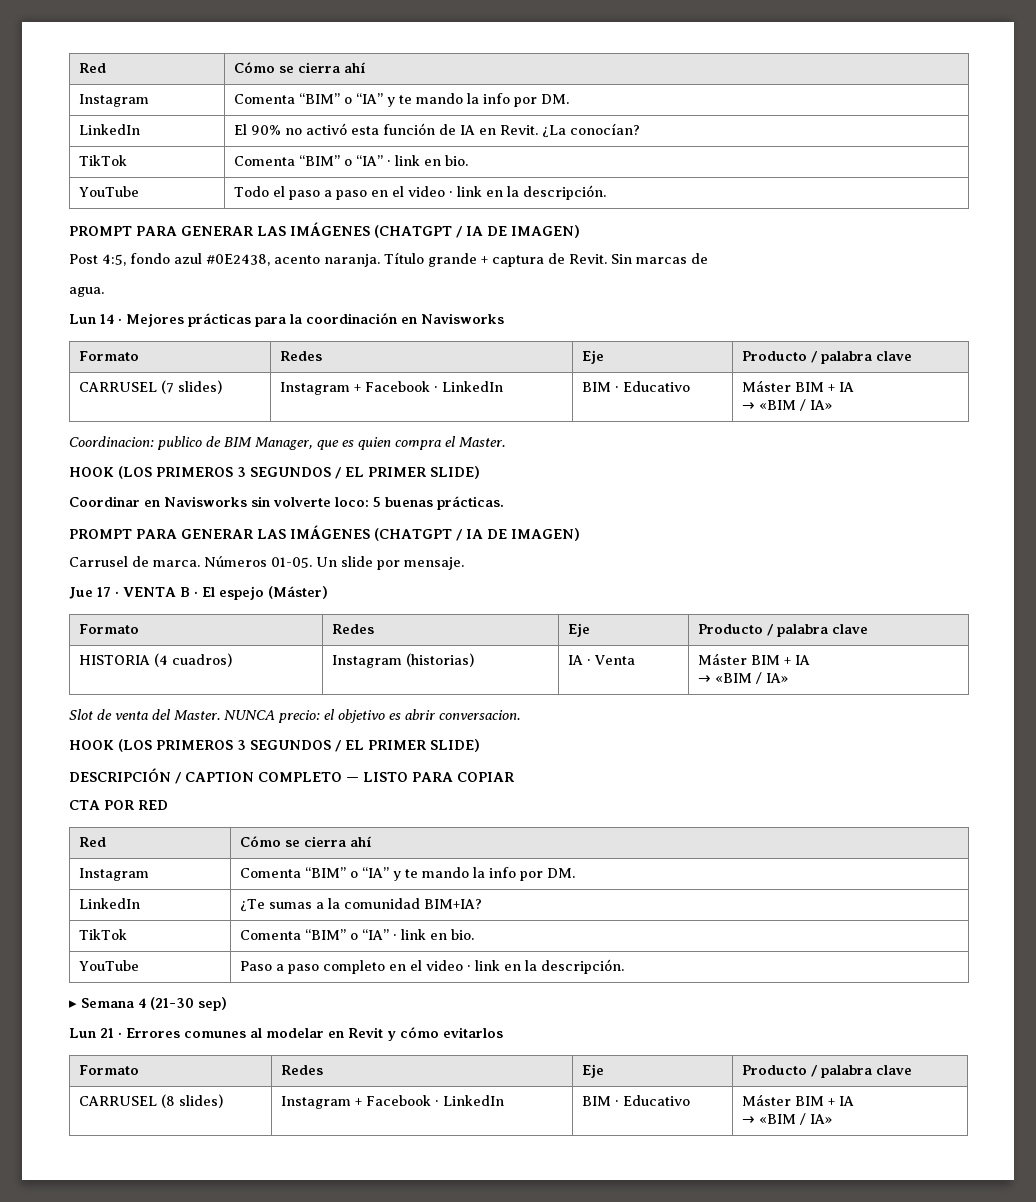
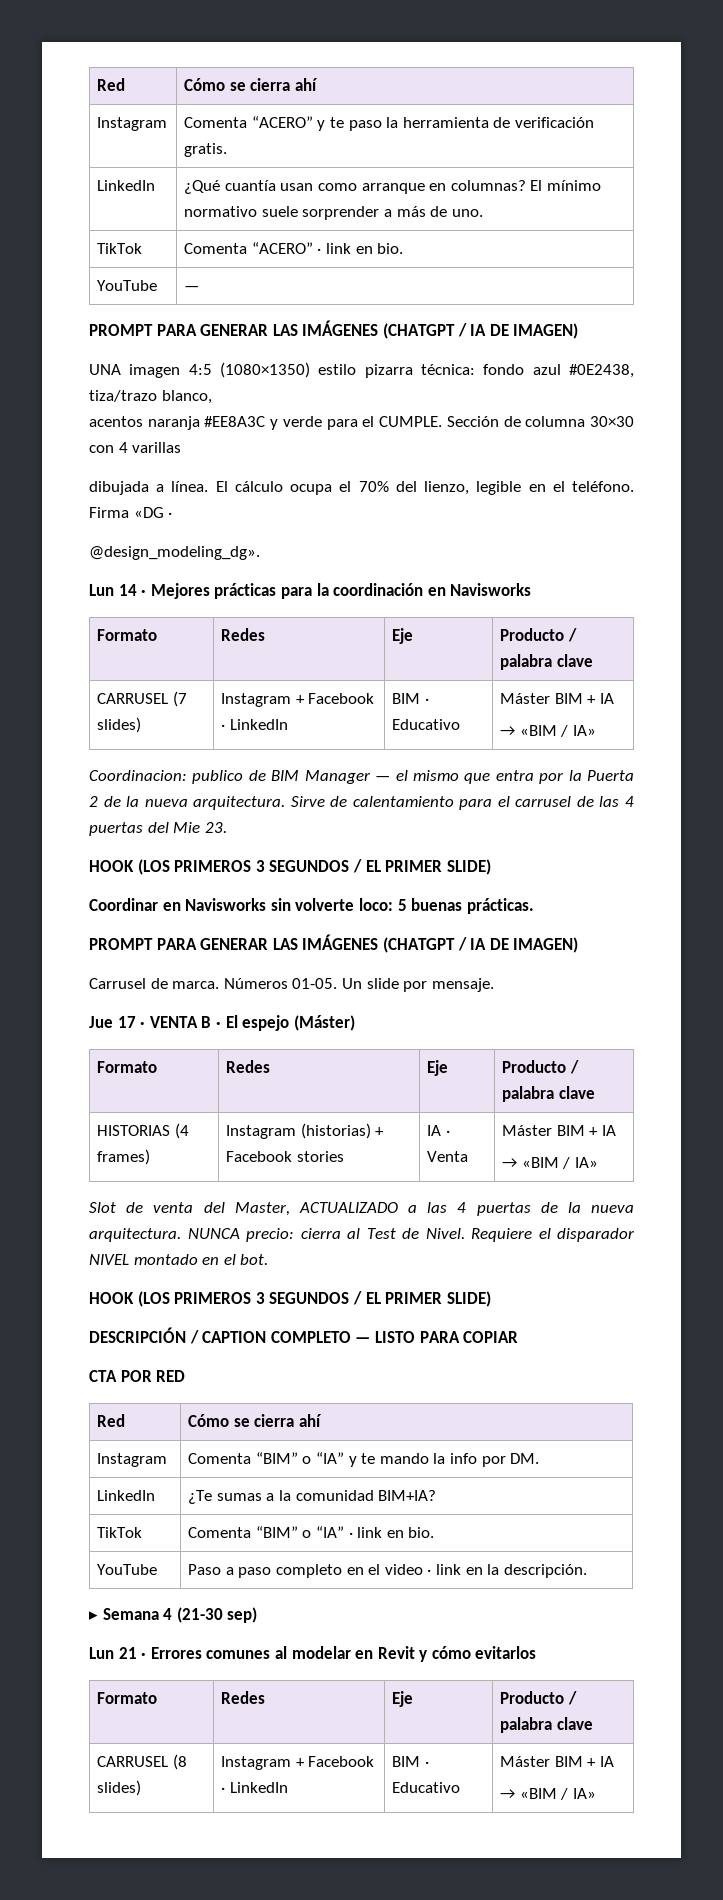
[79,63,107,73] [234,62,367,73] [79,94,150,107] [234,93,570,107] [79,124,141,135] [234,123,641,138] [79,155,128,166] [234,155,469,166] [79,186,140,197] [234,185,607,200] Red | Cómo se cierra ahí // Instagram | Comenta “BIM” o “IA” y te mando la info por DM. // LinkedIn | El 90% no activó esta función de IA en Revit. ¿La conocían? // TikTok | Comenta “BIM” o “IA” · link en bio. // YouTube | Todo el paso a paso en el video · link en la descripción. -> [97,78,126,91] [184,78,319,91] [97,117,168,131] [184,116,595,131] [184,143,228,157] [97,180,156,191] [184,180,602,194] [184,206,483,220] [97,243,143,254] [184,242,404,254] [97,280,158,291] [184,286,200,291] Red | Cómo se cierra ahí // Instagram | Comenta “ACERO” y te paso la herramienta de verificación gratis. // LinkedIn | ¿Qué cuantía usan como arranque en columnas? El mínimo normativo suele sorprender a más de uno. // TikTok | Comenta “ACERO” · link en bio. // YouTube | —
[69,252,708,267] [69,287,104,297] Post 4:5, fondo azul #0E2438, acento naranja. Título grande + captura de Revit. Sin marcas de // agua. -> [89,362,634,378] [89,390,212,404] [89,416,635,430] [89,442,182,453] [89,481,634,495] [89,507,173,518] [89,546,260,560] UNA imagen 4:5 (1080×1350) estilo pizarra técnica: fondo azul #0E2438, tiza/trazo blanco, // acentos naranja #EE8A3C y verde para el CUMPLE. Sección de columna 30×30 con 4 varillas // dibujada a línea. El cálculo ocupa el 70% del lienzo, legible en el teléfono. Firma «DG · // @design_modeling_dg».
[255,436,505,450] Manager, que es quien compra el Master. -> [304,770,635,784] [89,796,635,810] [89,822,227,836] Manager — el mismo que entra por la Puerta 2 de la nueva arquitectura. Sirve de calentamiento para el carrusel de las 4 puertas del Mie 23.
[79,653,233,667] HISTORIA (4 cuadros) -> [97,1123,189,1139] [97,1149,151,1165] HISTORIAS (4 frames)
(475, 660) none -> [375,1127,385,1136] [226,1151,344,1162] + Facebook stories
[174,709,520,723] Master. NUNCA precio: el objetivo es abrir conversacion. -> [234,1202,635,1216] [89,1228,634,1242] [89,1254,269,1265] Master, ACTUALIZADO a las 4 puertas de la nueva arquitectura. NUNCA precio: cierra al Test de Nivel. Requiere el disparador NIVEL montado en el bot.

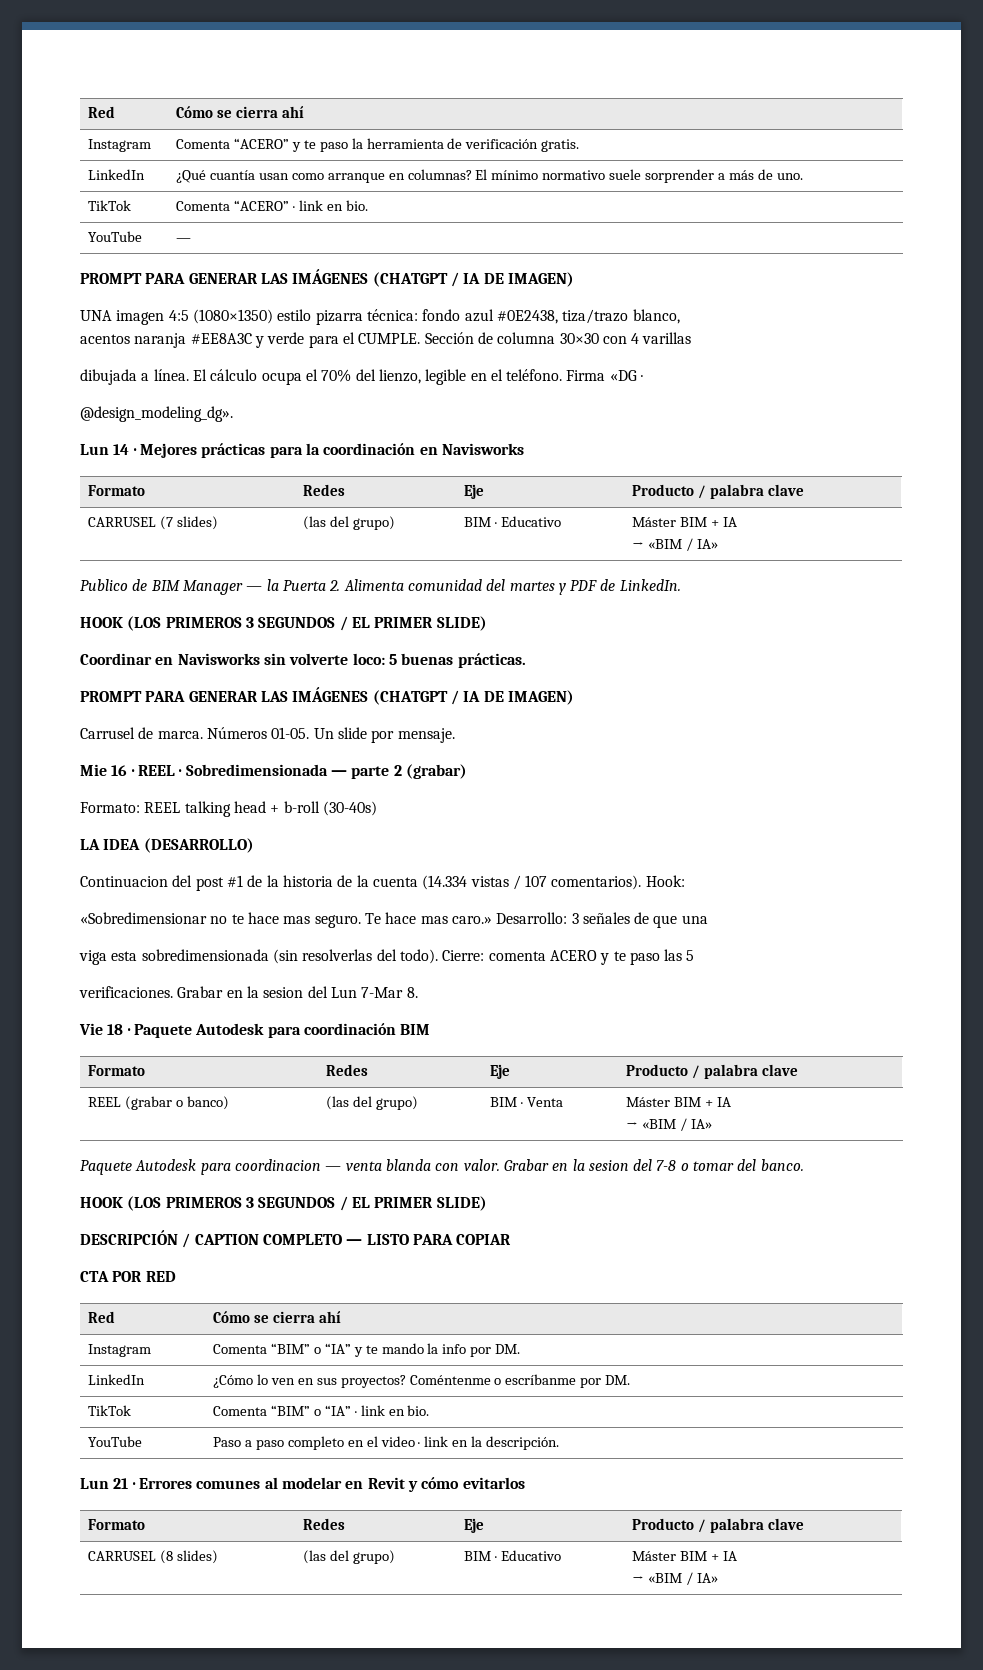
[221,693,375,707] [221,719,288,730] Instagram + Facebook · LinkedIn -> [303,516,395,530] (las del grupo)
[89,770,244,784] Coordinacion: publico -> [80,579,128,591] Publico
[395,770,635,784] [89,796,635,810] [89,822,227,836] el mismo que entra por la Puerta 2 de la nueva arquitectura. Sirve de calentamiento para el carrusel de las 4 puertas del Mie 23. -> [266,579,681,595] la Puerta 2. Alimenta comunidad del martes y PDF de LinkedIn.
[89,1015,355,1031] [97,1061,158,1073] [226,1060,271,1073] [427,1060,449,1076] [502,1060,579,1074] [502,1086,595,1102] [97,1123,189,1139] [97,1149,151,1165] [226,1123,385,1139] [226,1151,344,1162] [427,1125,442,1136] Jue 17 · VENTA B · El espejo (Máster) // Formato | Redes | Eje | Producto / palabra clave // HISTORIAS (4 frames) | Instagram (historias) + Facebook stories | IA -> [80,764,467,779] [80,801,377,817] [80,838,254,853] [80,875,685,891] [80,912,708,928] [79,949,695,965] [79,986,418,998] [79,1023,431,1038] [88,1065,146,1076] [326,1064,369,1076] [490,1064,511,1079] [626,1064,798,1079] [88,1096,229,1110] [326,1096,418,1110] [490,1097,518,1107] Mie 16 · REEL · Sobredimensionada — parte 2 (grabar) // Formato: REEL talking head + b-roll (30-40s) // LA IDEA (DESARROLLO) // Continuacion del post #1 de la historia de la cuenta (14.334 vistas / 107 comentarios). Hook: // «Sobredimensionar no te hace mas seguro. Te hace mas caro.» Desarrollo: 3 señales de que una // viga esta sobredimensionada (sin resolverlas del todo). Cierre: comenta ACERO y te paso las 5 // verificaciones. Grabar en la sesion del Lun 7-Mar 8. // Vie 18 · Paquete Autodesk para coordinación BIM // Formato | Redes | Eje | Producto / palabra clave // REEL (grabar o banco) | (las del grupo) | BIM
[89,1202,635,1216] [89,1228,634,1242] [89,1254,269,1265] Slot de venta del Master, ACTUALIZADO a las 4 puertas de la nueva arquitectura. NUNCA precio: cierra al Test de Nivel. Requiere el disparador NIVEL montado en el bot. -> [80,1159,804,1175] Paquete Autodesk para coordinacion — venta blanda con valor. Grabar en la sesion del 7-8 o tomar del banco.
[188,1490,437,1504] ¿Te sumas a la comunidad BIM+IA? -> [213,1374,631,1388] ¿Cómo lo ven en sus proyectos? Coméntenme o escríbanme por DM.
[89,1607,258,1623] // ▸ Semana 4 (21-30 sep) -> (560, 1443) none
[221,1756,375,1770] [221,1782,288,1793] Instagram + Facebook · LinkedIn -> [303,1550,395,1564] (las del grupo)

